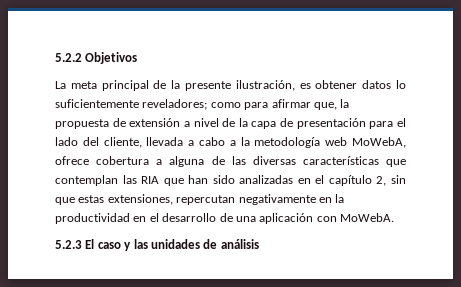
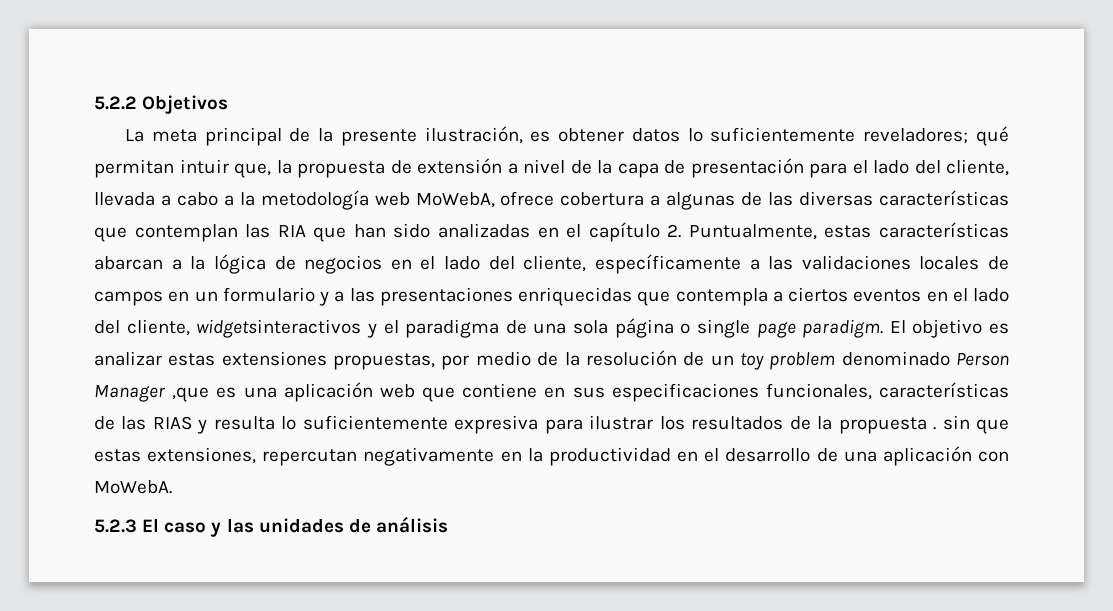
[210,99,311,110] como para afirmar -> [975,126,1009,146] [94,159,229,178] qué permitan intuir
[169,156,205,167] alguna -> [666,192,736,210] algunas
[376,176,387,186] 2, -> [667,222,1009,240] [94,254,1009,274] [94,287,1009,306] [94,318,1009,338] [94,350,1009,370] [94,382,1009,402] [94,415,937,434] 2. Puntualmente, estas características abarcan a la lógica de negocios en el lado del cliente, específicamente a las validaciones locales de campos en un formulario y a las presentaciones enriquecidas que contempla a ciertos eventos en el lado del cliente, widgetsinteractivos y el paradigma de una sola página o single page paradigm. El objetivo es analizar estas extensiones propuestas, por medio de la resolución de un toy problem denominado Person Manager ,que es una aplicación web que contiene en sus especificaciones funcionales, características de las RIAS y resulta lo suficientemente expresiva para ilustrar los resultados de la propuesta .

